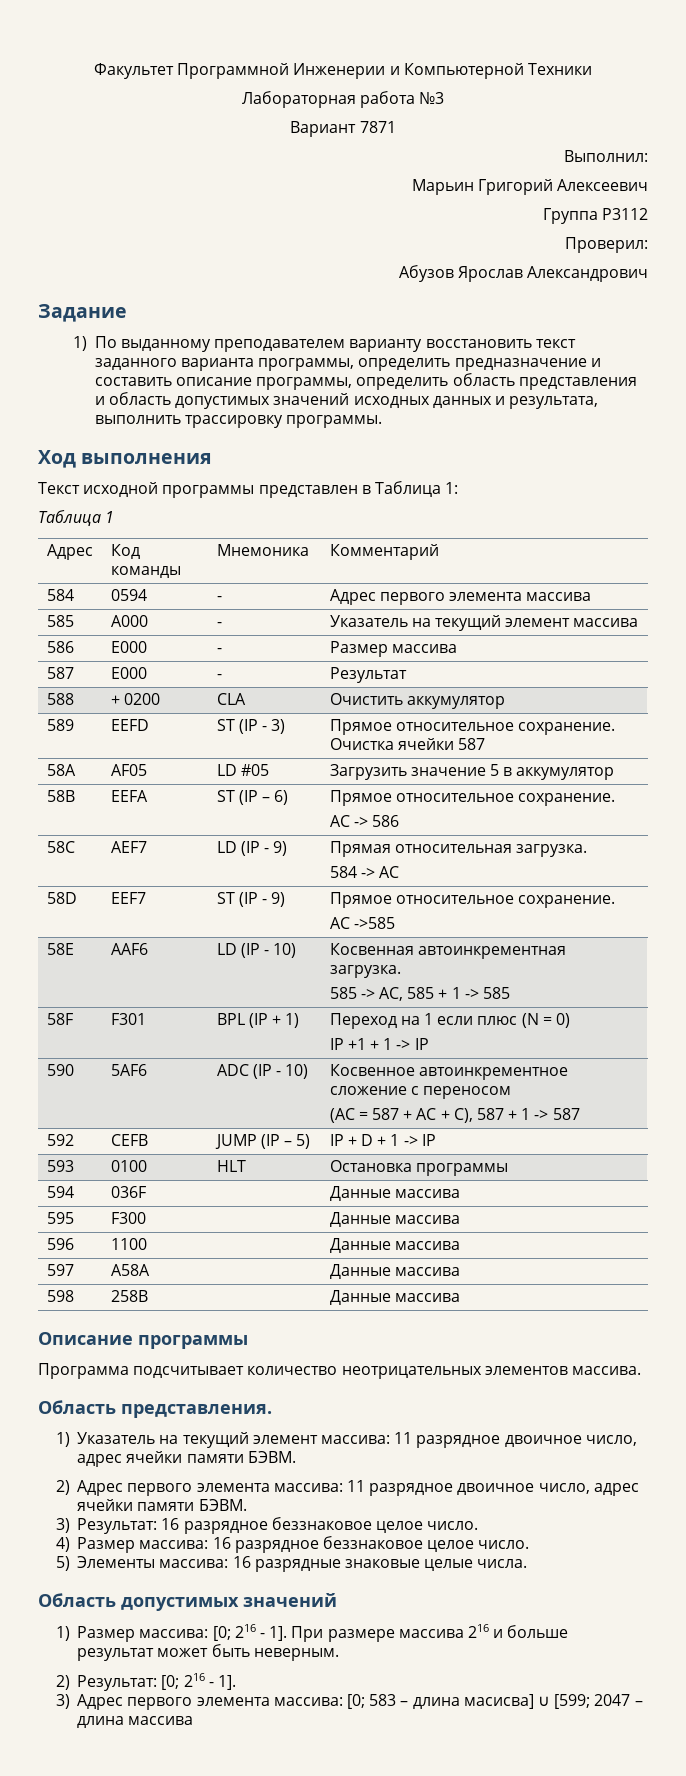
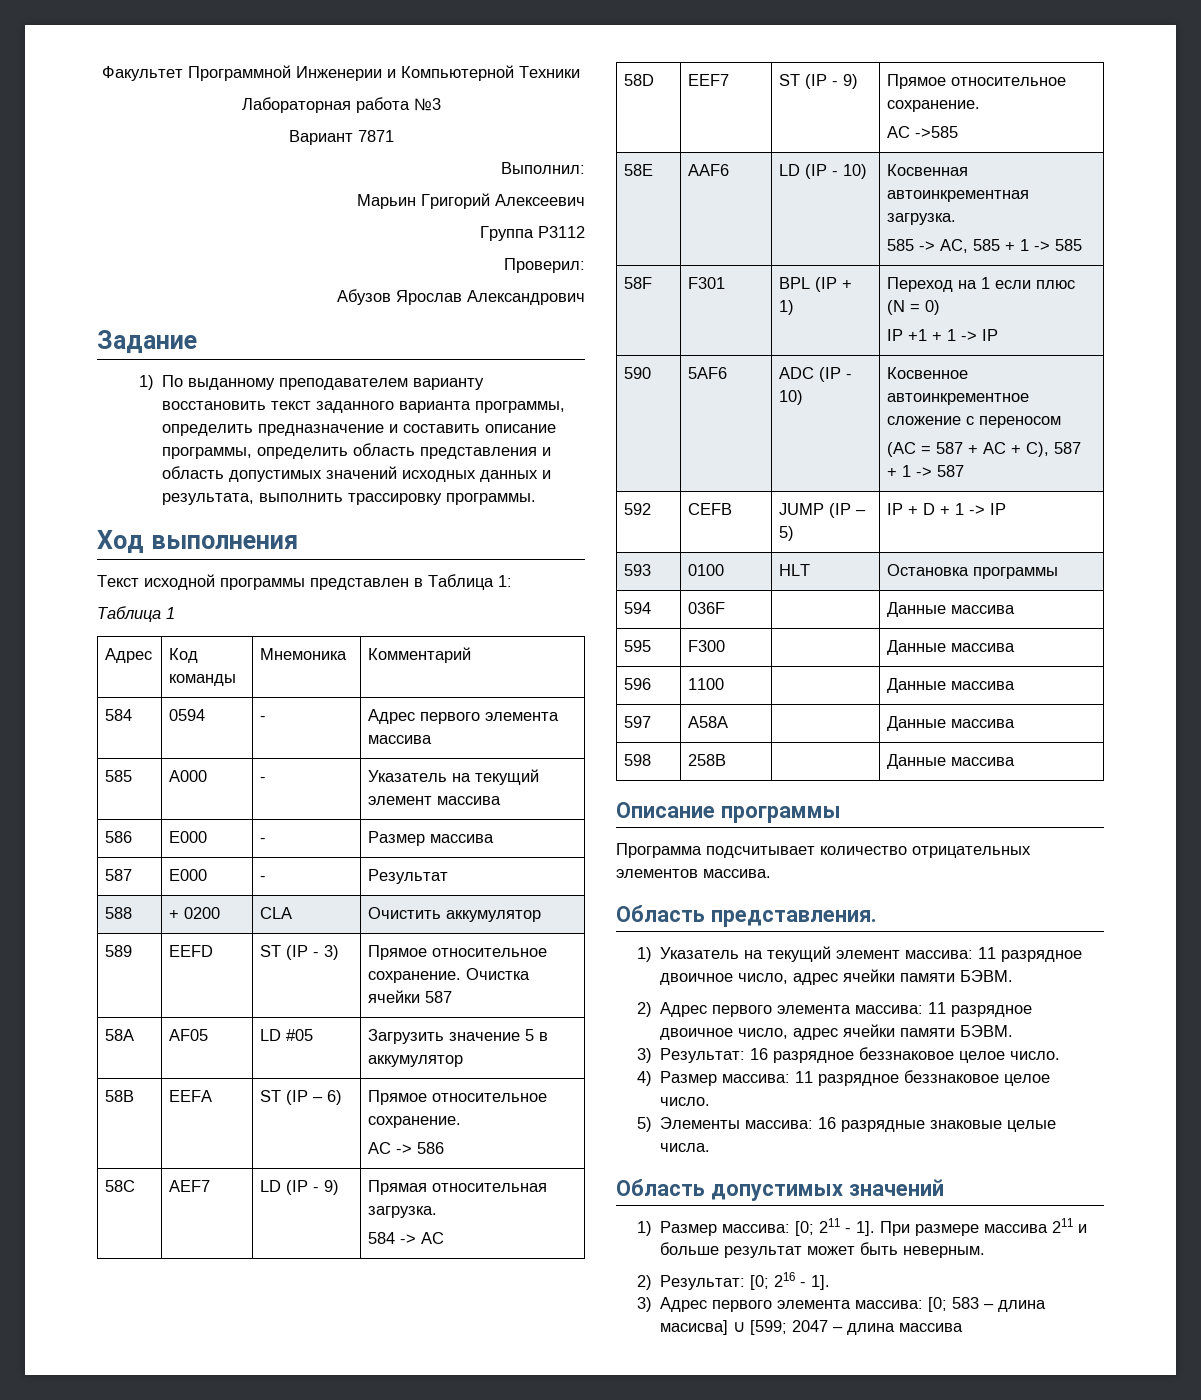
[341,1366,482,1379] неотрицательных -> [912,846,1031,858] отрицательных
[212,1537,231,1549] 16 -> [795,1071,814,1083] 11
[234,1624,256,1638] 216 -> [819,1218,841,1233] 211
[467,1624,489,1638] 216 -> [1052,1218,1074,1233] 211

